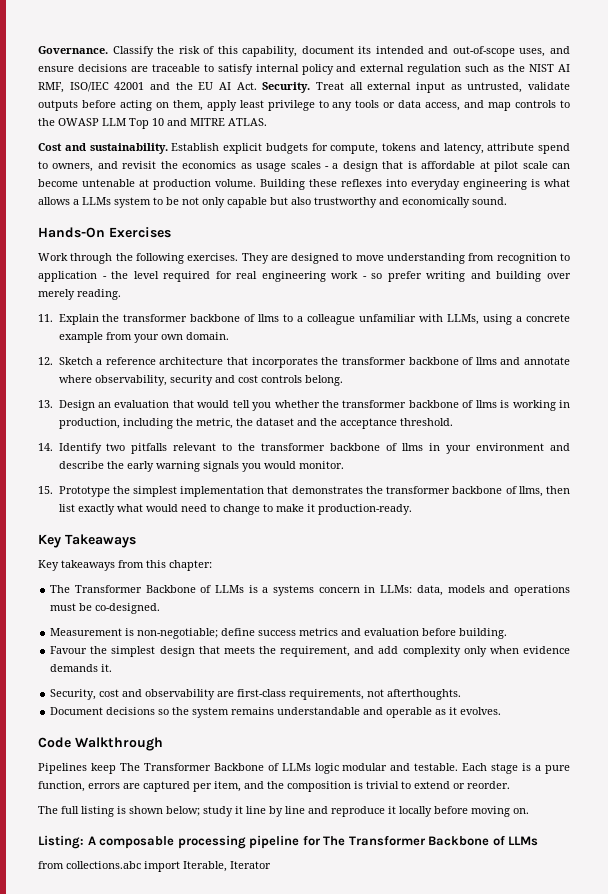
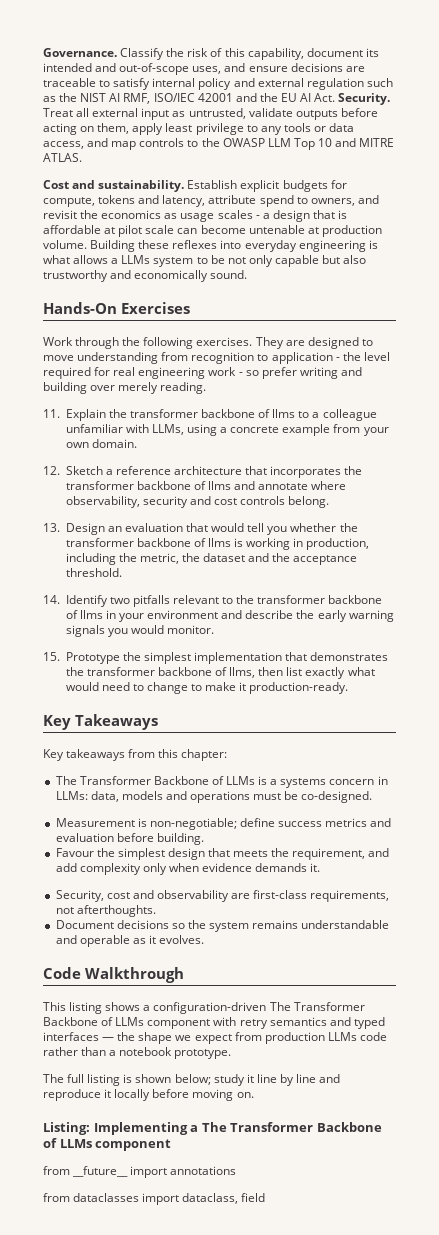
[38,763,570,774] [38,781,510,792] Pipelines keep The Transformer Backbone of LLMs logic modular and testable. Each stage is a pure function, errors are captured per item, and the composition is trivial to extend or reorder. -> [43,1002,365,1014] [43,1017,385,1029] [43,1032,387,1044] [43,1047,232,1059] This listing shows a configuration-driven The Transformer Backbone of LLMs component with retry semantics and typed interfaces — the shape we expect from production LLMs code rather than a notebook prototype.
[87,835,539,849] [38,861,271,872] A composable processing pipeline for The Transformer Backbone of LLMs // from collections.abc import Iterable, Iterator -> [93,1122,382,1135] [43,1138,172,1151] [43,1166,237,1178] [43,1193,266,1205] Implementing a The Transformer Backbone of LLMs component // from __future__ import annotations // from dataclasses import dataclass, field

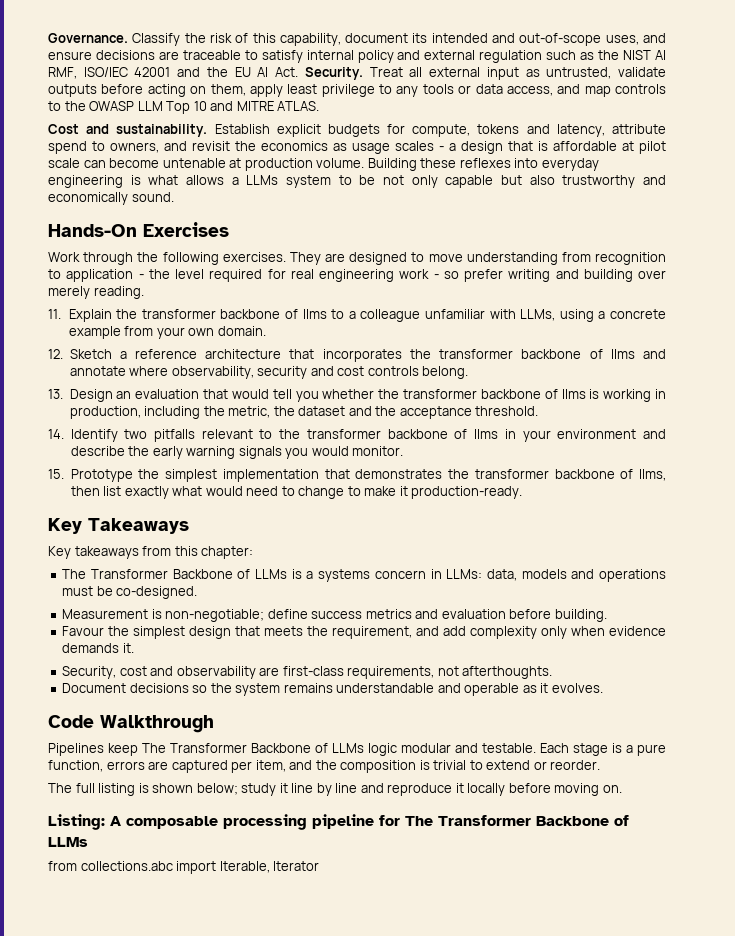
[43,1002,365,1014] [43,1017,385,1029] [43,1032,387,1044] [43,1047,232,1059] This listing shows a configuration-driven The Transformer Backbone of LLMs component with retry semantics and typed interfaces — the shape we expect from production LLMs code rather than a notebook prototype. -> [48,743,666,756] [48,760,601,773] Pipelines keep The Transformer Backbone of LLMs logic modular and testable. Each stage is a pure function, errors are captured per item, and the composition is trivial to extend or reorder.
[93,1122,382,1135] [43,1138,172,1151] [43,1166,237,1178] [43,1193,266,1205] Implementing a The Transformer Backbone of LLMs component // from __future__ import annotations // from dataclasses import dataclass, field -> [110,814,629,830] [48,837,88,847] [48,861,320,874] A composable processing pipeline for The Transformer Backbone of LLMs // from collections.abc import Iterable, Iterator

